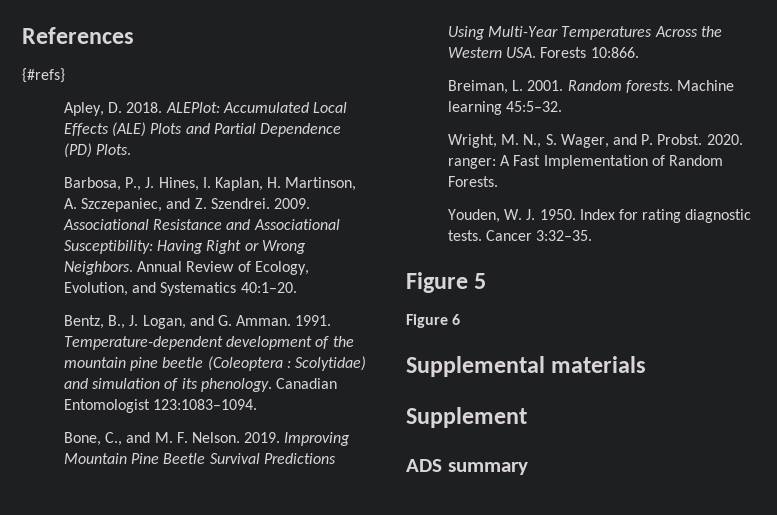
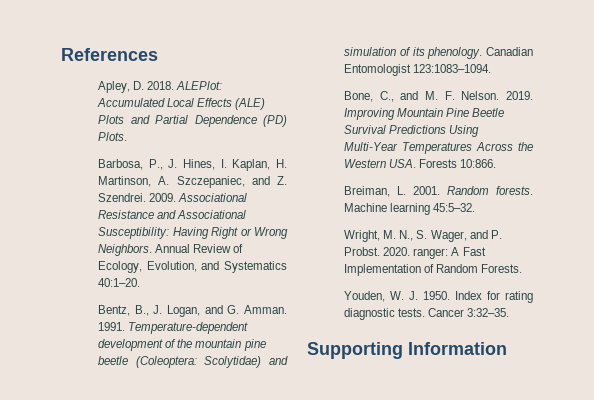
[22,68,65,83] // {#refs} -> (158, 54) none
[207,356,291,371] (Coleoptera : -> [135,356,197,368] (Coleoptera:
[406,272,487,293] [406,314,461,328] [406,356,647,377] [406,407,527,428] [406,459,528,475] Figure 5 // Figure 6 // Supplemental materials // Supplement // ADS summary -> [307,342,507,359] Supporting Information

